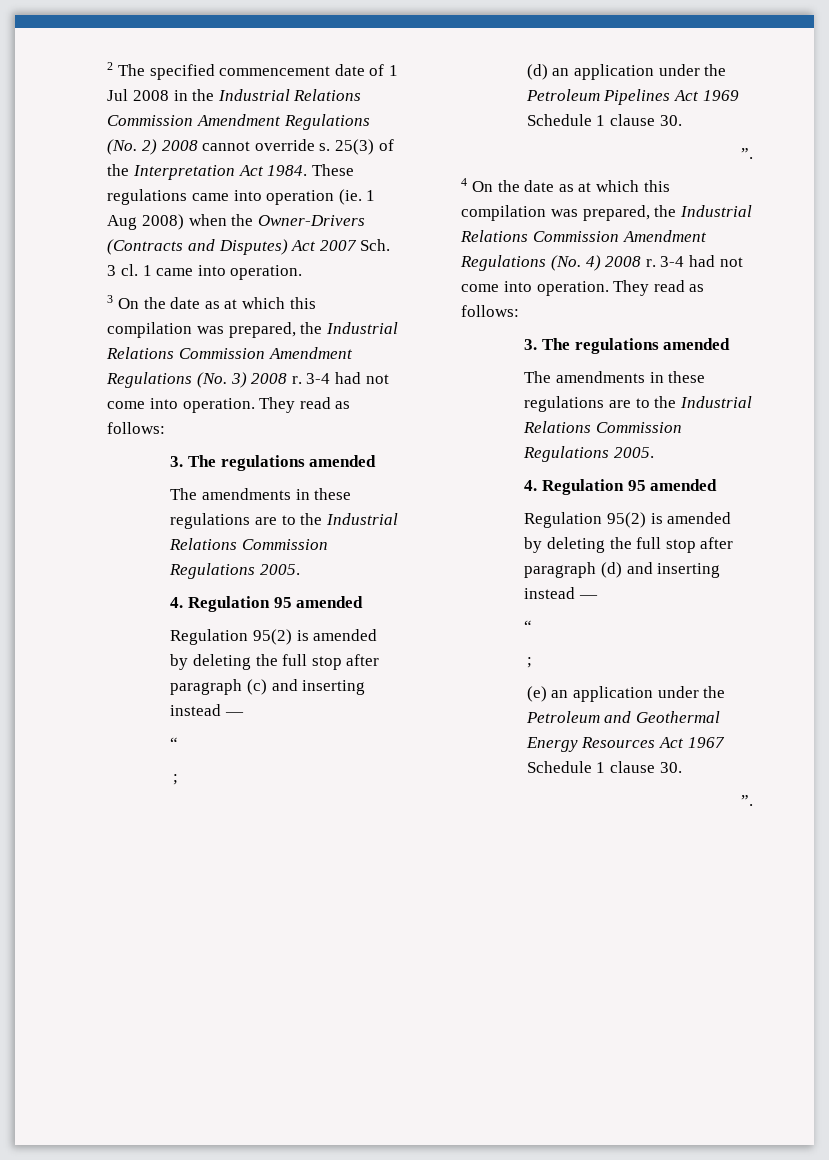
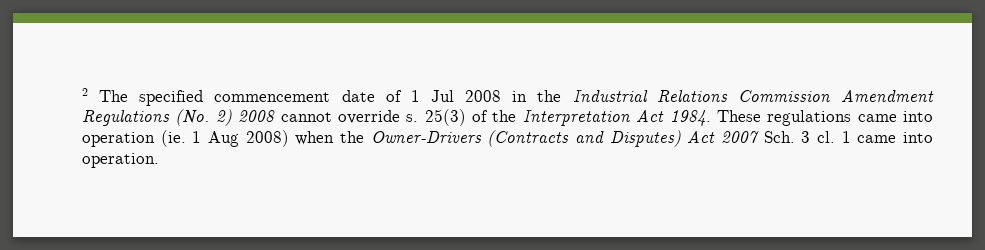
[107,295,316,309] [107,322,398,338] [106,347,353,359] [106,372,389,388] [107,397,351,413] [107,422,166,434] [170,455,377,471] [170,488,352,500] [170,513,398,529] [169,538,328,550] [169,563,300,579] [170,596,364,612] [170,629,378,645] [170,654,380,670] [170,679,366,695] [170,704,244,716] [170,737,179,749] [172,774,178,785] [526,64,727,80] [525,89,739,105] [526,114,682,126] [741,148,753,159] [461,178,670,192] [461,205,752,221] [460,230,707,242] [460,255,743,271] [461,280,705,296] [461,305,520,317] [524,338,731,354] [524,371,706,383] [524,396,752,412] [523,421,682,433] [523,446,654,462] [524,479,718,495] [524,512,732,528] [524,537,734,553] [524,562,721,578] [524,587,598,599] [524,620,533,632] [526,657,532,668] [526,686,726,702] [525,711,721,723] [525,737,725,752] [526,761,682,773] [741,795,753,806] // 3 On the date as at which this compilation was prepared, the Industrial Relations Commission Amendment Regulations (No. 3) 2008 r. 3-4 had not come into operation. They read as follows: // 3. The regulations amended // The amendments in these regulations are to the Industrial Relations Commission Regulations 2005. // 4. Regulation 95 amended // Regulation 95(2) is amended by deleting the full stop after paragraph (c) and inserting instead — // “ // ; // (d) an application under the Petroleum Pipelines Act 1969 Schedule 1 clause 30. // ”. // 4 On the date as at which this compilation was prepared, the Industrial Relations Commission Amendment Regulations (No. 4) 2008 r. 3-4 had not come into operation. They read as follows: // 3. The regulations amended // The amendments in these regulations are to the Industrial Relations Commission Regulations 2005. // 4. Regulation 95 amended // Regulation 95(2) is amended by deleting the full stop after paragraph (d) and inserting instead — // “ // ; // (e) an application under the Petroleum and Geothermal Energy Resources Act 1967 Schedule 1 clause 30. // ”. -> (160, 160) none

